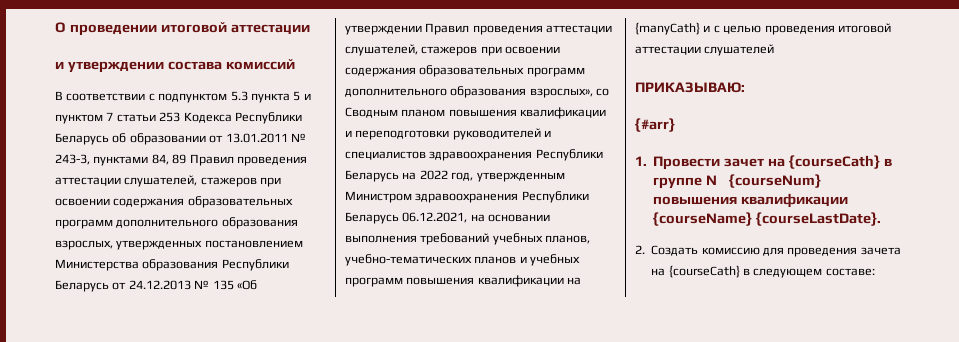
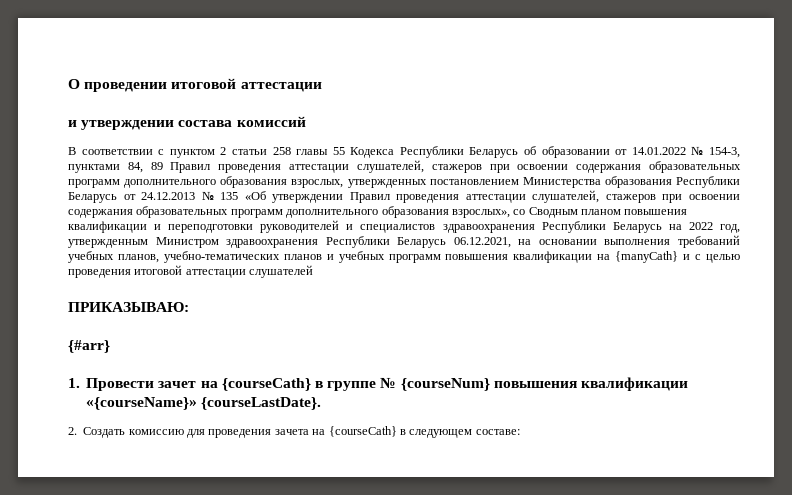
[158,91,311,103] [55,112,181,124] подпунктом 5.3 пункта 5 и пунктом 7 статьи 253 -> [169,147,345,158] пунктом 2 статьи 258 главы 55
[225,133,306,143] [55,154,90,165] 13.01.2011 № 243-3, -> [631,146,740,158] 14.01.2022 № 154-3,
[653,212,753,226] {courseName} -> [86,397,198,410] «{courseName}»

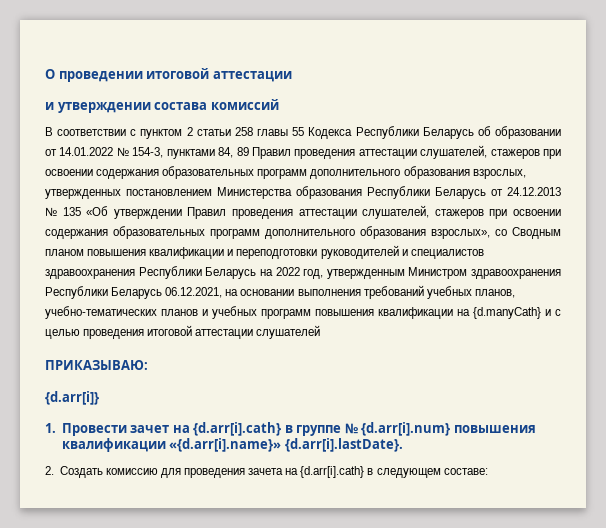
[615,251,679,263] {manyCath} -> [473,307,541,319] {d.manyCath}
[68,340,110,353] {#arr} -> [45,391,99,405] {d.arr[i]}
[221,378,311,391] {courseCath} -> [193,422,282,436] {d.arr[i].cath}
[400,377,688,391] [86,397,322,410] {courseNum} повышения квалификации «{courseName}» {courseLastDate}. -> [361,422,536,436] [61,438,403,452] {d.arr[i].num} повышения квалификации «{d.arr[i].name}» {d.arr[i].lastDate}.
[328,426,397,437] {courseCath} -> [300,466,365,478] {d.arr[i].cath}

